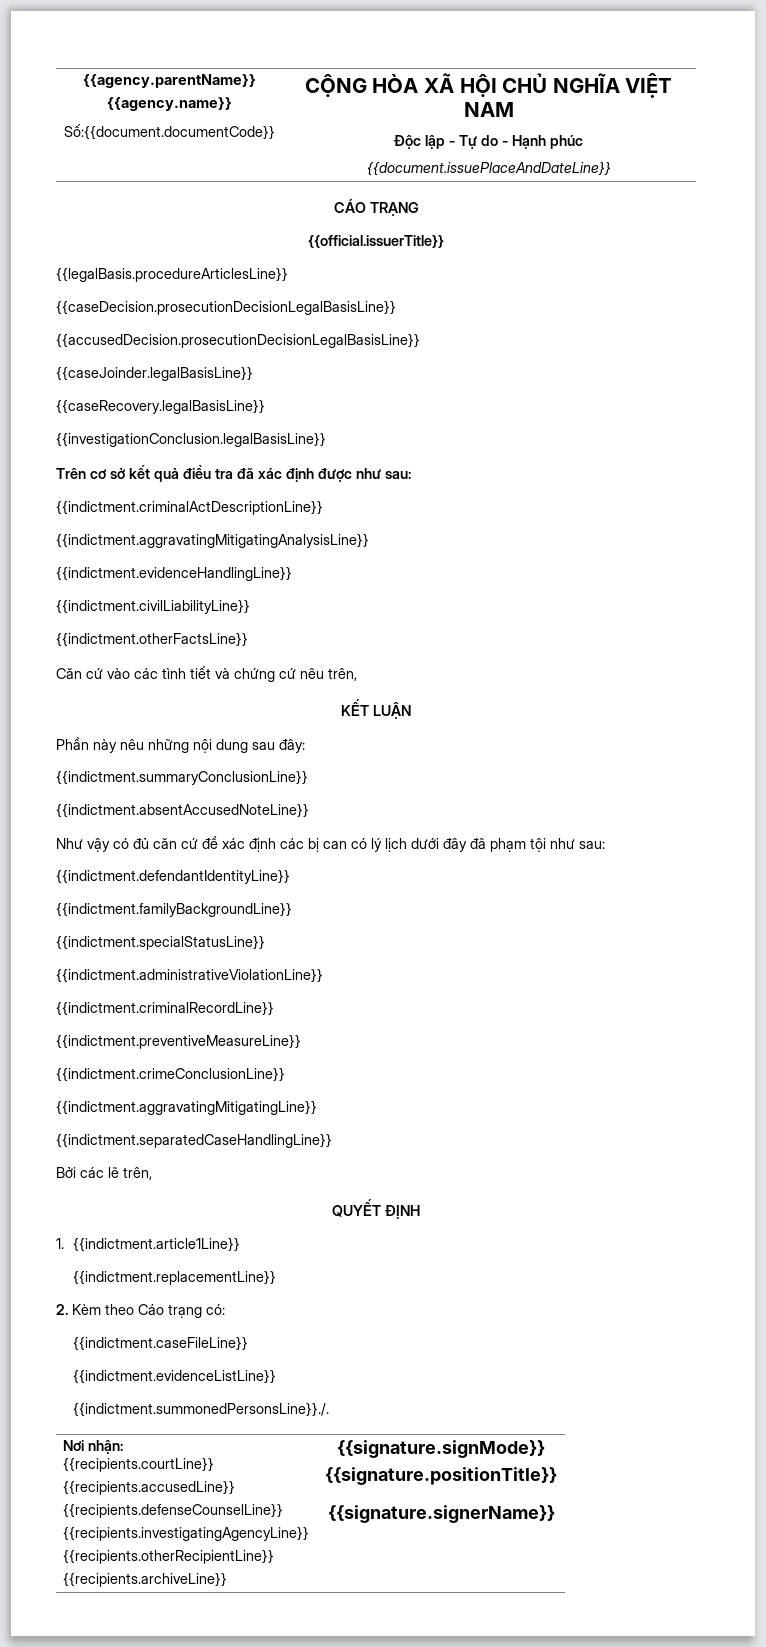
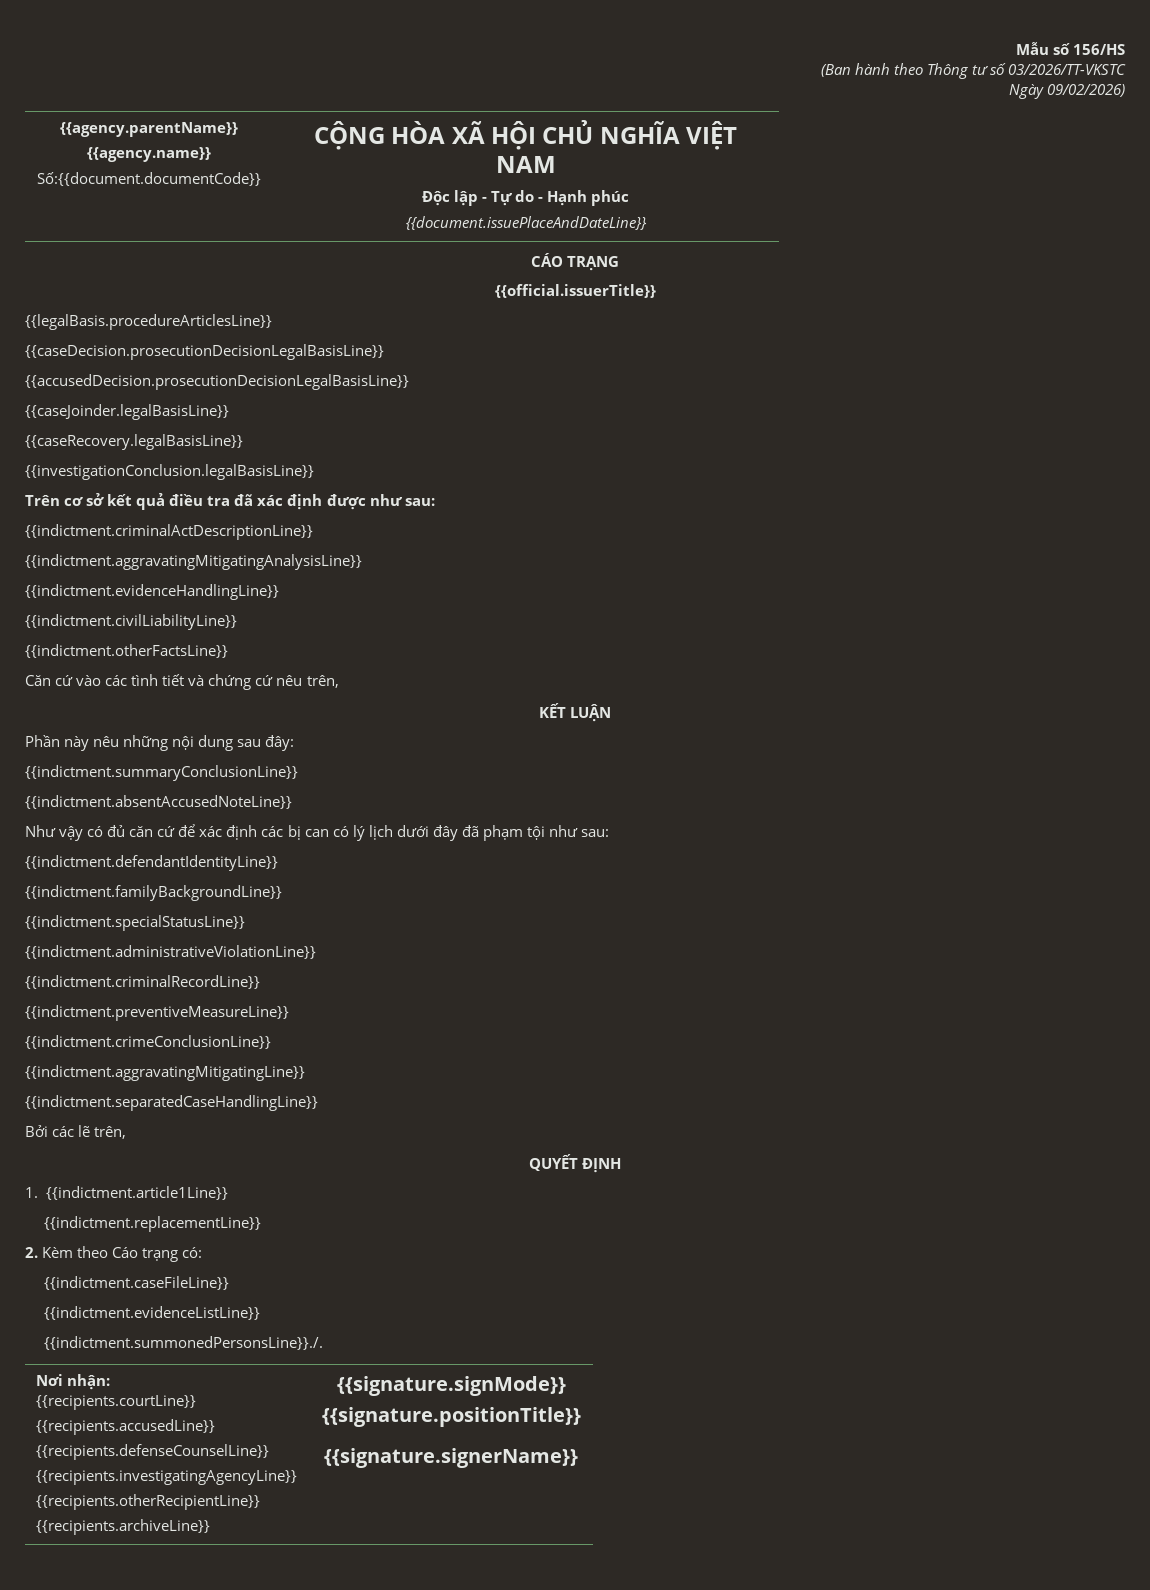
(82, 81) none -> [1015,42,1125,55] [820,63,1126,79] [1008,84,1125,99] Mẫu số 156/HS // (Ban hành theo Thông tư số 03/2026/TT-VKSTC // Ngày 09/02/2026) //

